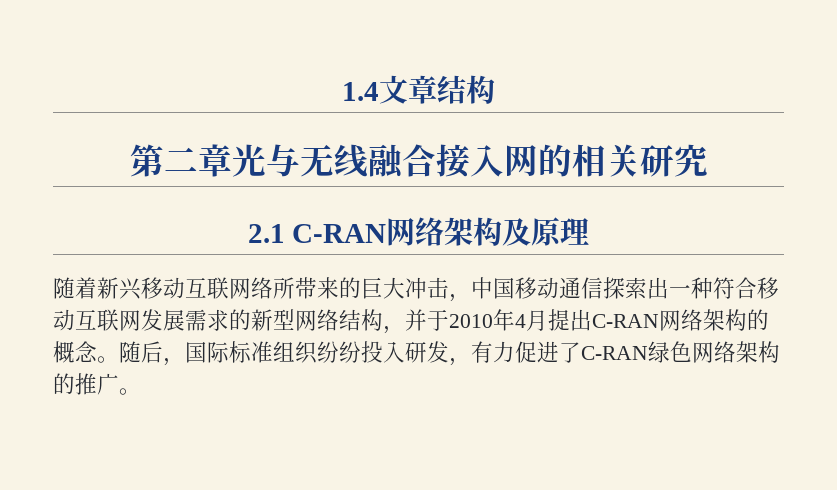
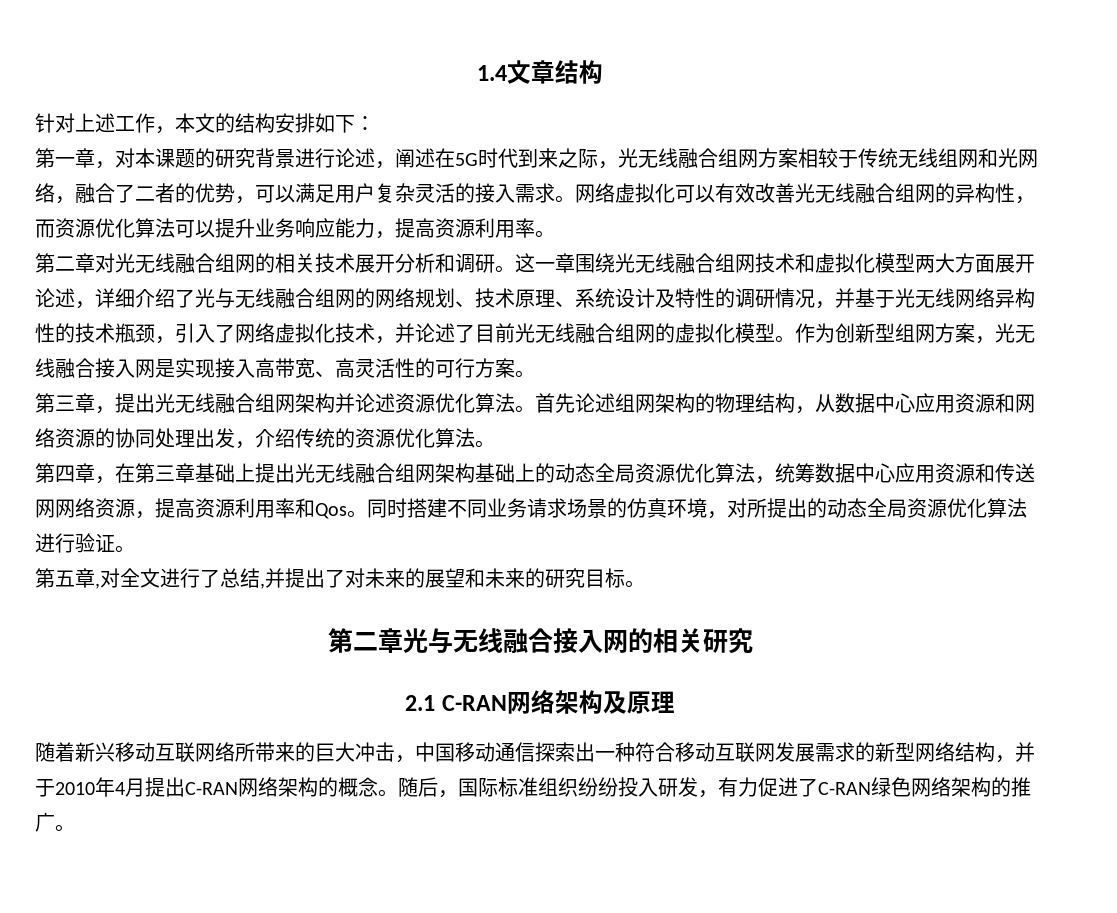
(495, 89) none -> [35,113,375,134] [35,148,1038,169] [35,183,1035,204] [35,218,555,239] [35,253,1035,273] [35,288,1035,309] [35,323,1035,344] [35,358,535,378] [35,393,1035,414] [35,428,495,449] [35,463,1035,484] [35,498,1027,519] [35,533,135,553] [35,568,645,589] // 针对上述工作，本文的结构安排如下： // 第一章，对本课题的研究背景进行论述，阐述在5G时代到来之际，光无线融合组网方案相较于传统无线组网和光网络，融合了二者的优势，可以满足用户复杂灵活的接入需求。网络虚拟化可以有效改善光无线融合组网的异构性，而资源优化算法可以提升业务响应能力，提高资源利用率。 // 第二章对光无线融合组网的相关技术展开分析和调研。这一章围绕光无线融合组网技术和虚拟化模型两大方面展开论述，详细介绍了光与无线融合组网的网络规划、技术原理、系统设计及特性的调研情况，并基于光无线网络异构性的技术瓶颈，引入了网络虚拟化技术，并论述了目前光无线融合组网的虚拟化模型。作为创新型组网方案，光无线融合接入网是实现接入高带宽、高灵活性的可行方案。 // 第三章，提出光无线融合组网架构并论述资源优化算法。首先论述组网架构的物理结构，从数据中心应用资源和网络资源的协同处理出发，介绍传统的资源优化算法。 // 第四章，在第三章基础上提出光无线融合组网架构基础上的动态全局资源优化算法，统筹数据中心应用资源和传送网网络资源，提高资源利用率和Qos。同时搭建不同业务请求场景的仿真环境，对所提出的动态全局资源优化算法进行验证。 // 第五章,对全文进行了总结,并提出了对未来的展望和未来的研究目标。

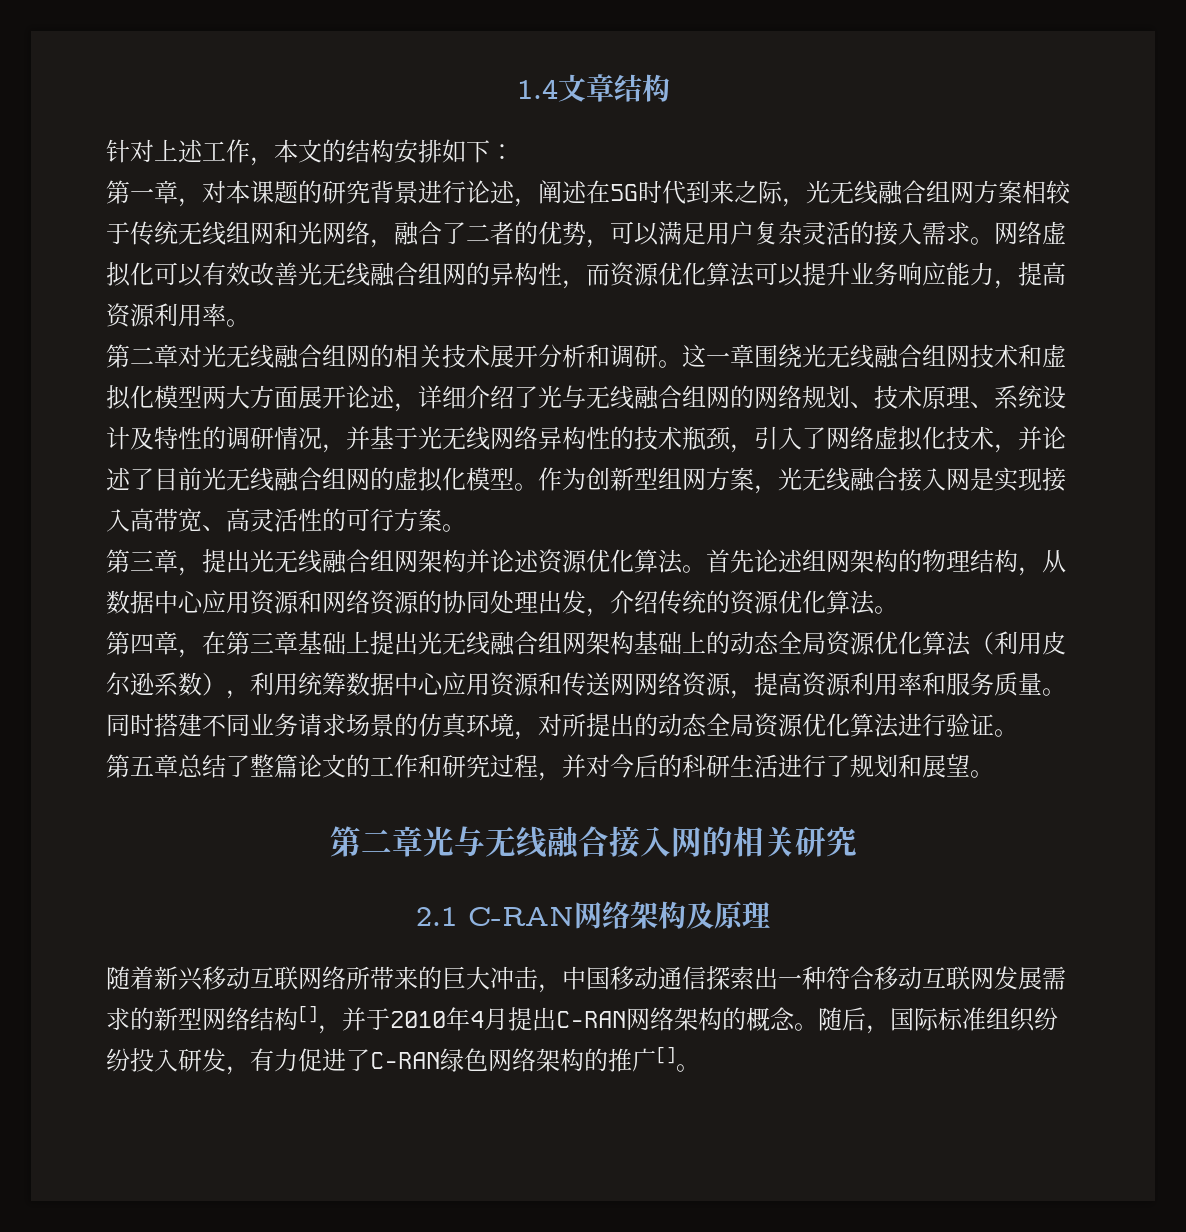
[755,476,775,484] ， -> [970,631,1066,655] [106,672,298,699] （利用皮尔逊系数），利用
[315,503,347,519] Qos -> [946,672,1042,696] 服务质量
[95,568,625,589] ,对全文进行了总结,并提出了对未来的展望和未来的研究目标 -> [178,754,970,781] 总结了整篇论文的工作和研究过程，并对今后的科研生活进行了规划和展望
(995, 752) none -> [298,1005,318,1023] []
(55, 822) none -> [656,1046,676,1064] []

